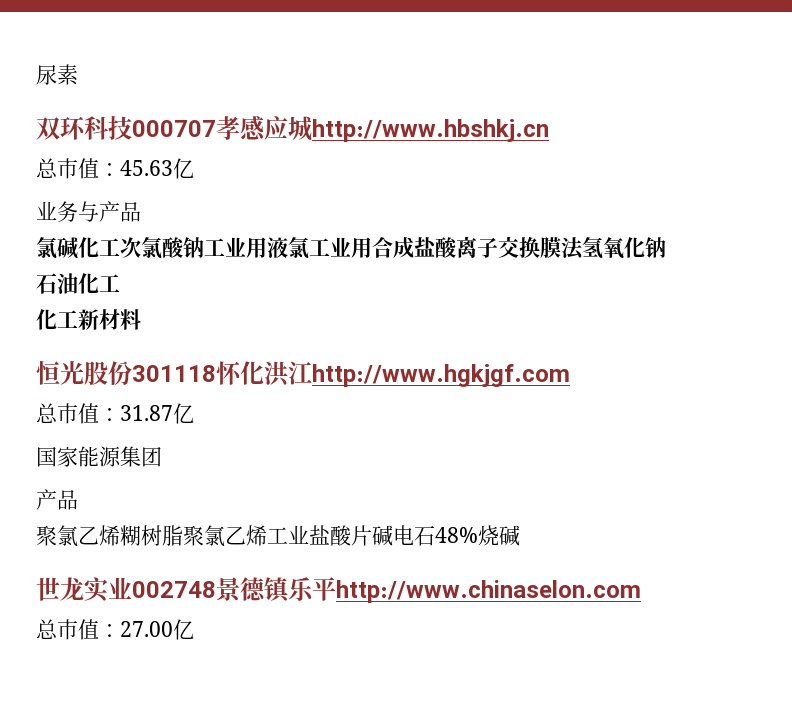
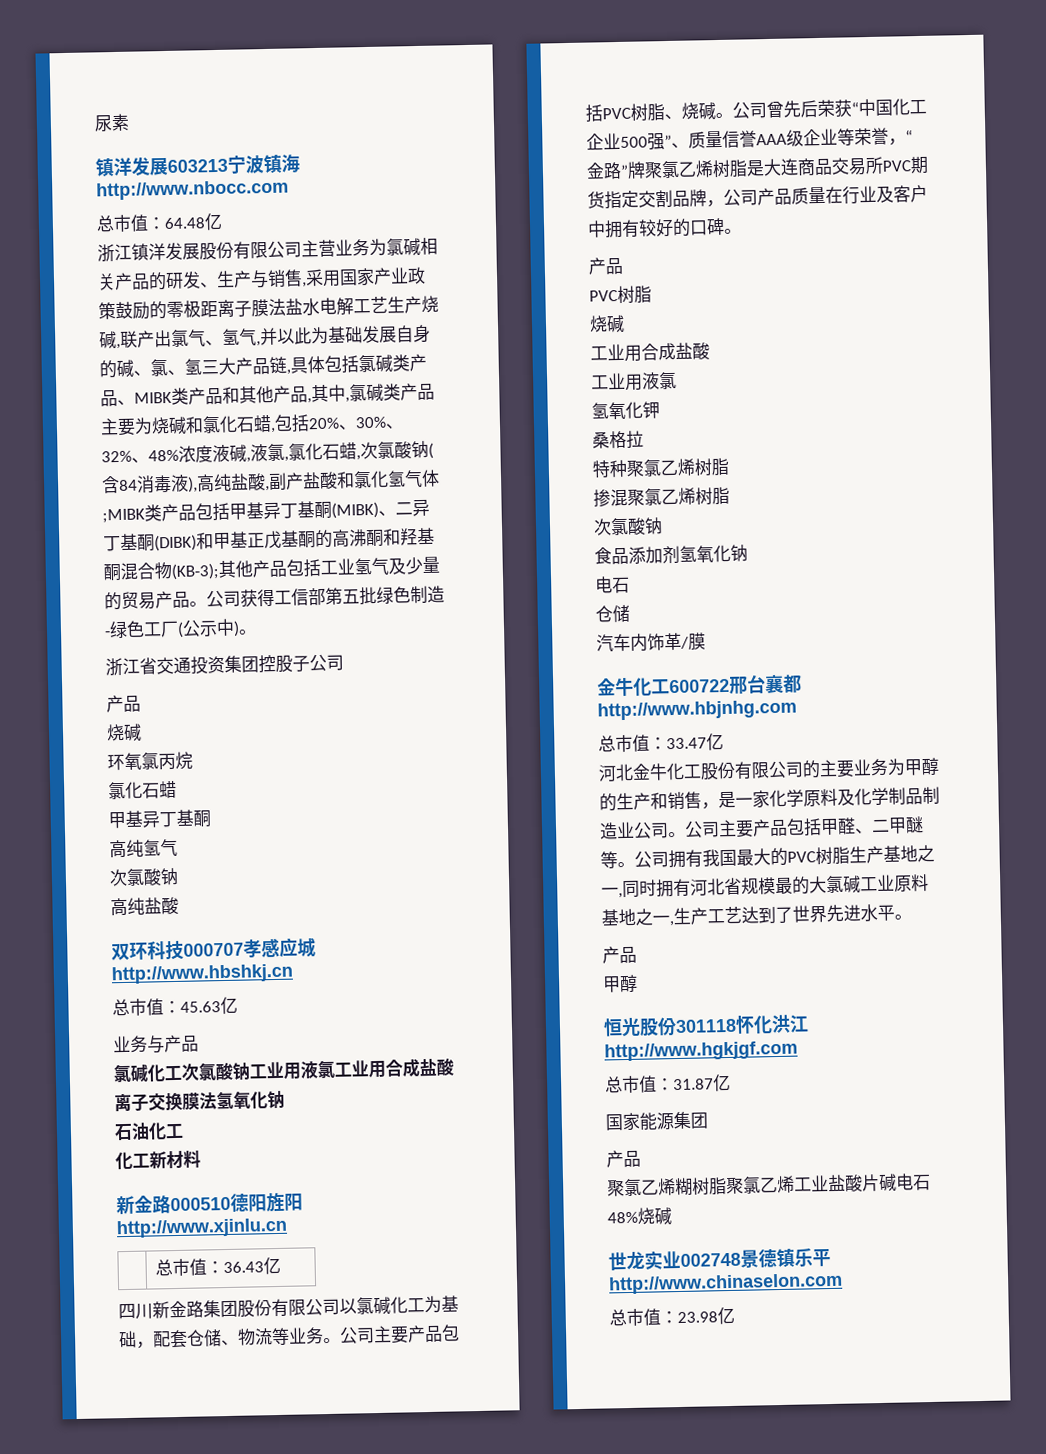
(78, 74) none -> [95,154,300,177] [96,179,289,201] [96,212,223,233] [97,237,438,263] [97,266,426,291] [98,295,439,320] [99,324,431,350] [99,353,427,379] [100,383,435,407] [100,414,404,436] [101,440,434,463] [101,469,440,494] [102,499,430,524] [103,527,435,552] [103,556,440,582] [104,585,445,611] [105,618,257,639] [105,653,344,677] [106,694,141,713] [106,723,142,742] [107,751,193,771] [108,780,177,800] [108,809,211,829] [109,838,178,859] [109,867,179,887] [110,896,179,917] // 镇洋发展603213宁波镇海http://www.nbocc.com // 总市值：64.48亿 // 浙江镇洋发展股份有限公司主营业务为氯碱相关产品的研发、生产与销售,采用国家产业政策鼓励的零极距离子膜法盐水电解工艺生产烧碱,联产出氯气、氢气,并以此为基础发展自身的碱、氯、氢三大产品链,具体包括氯碱类产品、MIBK类产品和其他产品,其中,氯碱类产品主要为烧碱和氯化石蜡,包括20%、30%、32%、48%浓度液碱,液氯,氯化石蜡,次氯酸钠(含84消毒液),高纯盐酸,副产盐酸和氯化氢气体;MIBK类产品包括甲基异丁基酮(MIBK)、二异丁基酮(DIBK)和甲基正戊基酮的高沸酮和羟基酮混合物(KB-3);其他产品包括工业氢气及少量的贸易产品。公司获得工信部第五批绿色制造-绿色工厂(公示中)。 // 浙江省交通投资集团控股子公司 // 产品 // 烧碱 // 环氧氯丙烷 // 氯化石蜡 // 甲基异丁基酮 // 高纯氢气 // 次氯酸钠 // 高纯盐酸
(141, 319) none -> [116,1192,303,1215] [116,1217,288,1239] [154,1256,281,1277] [118,1295,459,1320] [118,1324,460,1349] [585,98,927,122] [586,127,913,151] [586,155,929,180] [587,184,928,210] [587,217,742,239] [588,257,624,275] [589,285,652,305] [589,314,625,334] [590,342,710,362] [591,371,677,391] [591,401,660,420] [592,430,644,449] [592,457,730,478] [593,486,730,508] [593,517,663,536] [594,544,748,565] [595,576,630,594] [595,604,630,623] [596,632,706,652] [597,674,802,697] [597,699,797,721] [598,733,724,753] [598,757,940,782] [599,786,940,812] [599,816,924,840] [600,844,935,869] [601,873,929,899] [601,903,912,927] [602,946,637,964] [602,974,638,993] // 新金路000510德阳旌阳http://www.xjinlu.cn // | 总市值：36.43亿 // 四川新金路集团股份有限公司以氯碱化工为基础，配套仓储、物流等业务。公司主要产品包括PVC树脂、烧碱。公司曾先后荣获“中国化工企业500强”、质量信誉AAA级企业等荣誉，“金路”牌聚氯乙烯树脂是大连商品交易所PVC期货指定交割品牌，公司产品质量在行业及客户中拥有较好的口碑。 // 产品 // PVC树脂 // 烧碱 // 工业用合成盐酸 // 工业用液氯 // 氢氧化钾 // 桑格拉 // 特种聚氯乙烯树脂 // 掺混聚氯乙烯树脂 // 次氯酸钠 // 食品添加剂氢氧化钠 // 电石 // 仓储 // 汽车内饰革/膜 // 金牛化工600722邢台襄都http://www.hbjnhg.com // 总市值：33.47亿 // 河北金牛化工股份有限公司的主要业务为甲醇的生产和销售，是一家化学原料及化学制品制造业公司。公司主要产品包括甲醛、二甲醚等。公司拥有我国最大的PVC树脂生产基地之一,同时拥有河北省规模最的大氯碱工业原料基地之一,生产工艺达到了世界先进水平。 // 产品 // 甲醇
[120,621,173,637] 27.00 -> [677,1311,718,1324] 23.98

